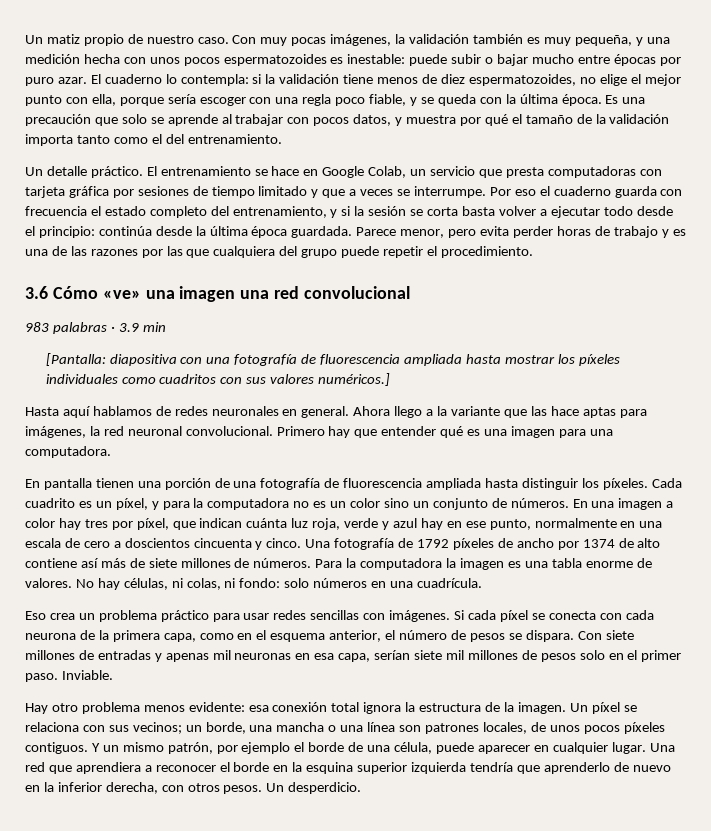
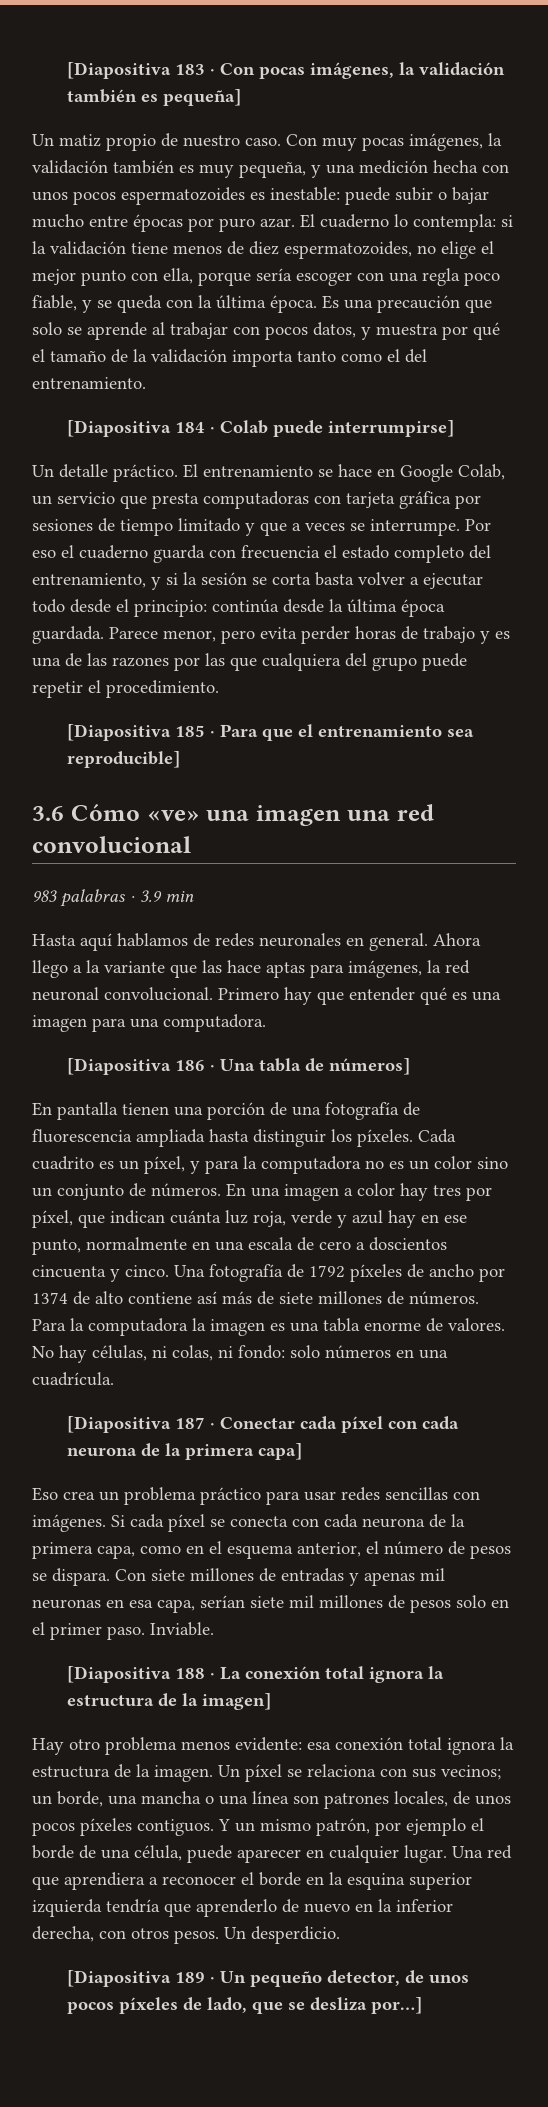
(25, 39) none -> [66,62,505,79] [66,89,241,106] [Diapositiva 183 · Con pocas imágenes, la validación también es pequeña] //
(282, 139) none -> [66,420,454,437] // [Diapositiva 184 · Colab puede interrumpirse]
(533, 252) none -> [66,724,474,741] [66,751,180,768] // [Diapositiva 185 · Para que el entrenamiento sea reproducible]
[45,353,620,366] [45,373,391,386] // [Pantalla: diapositiva con una fotografía de fluorescencia ampliada hasta mostrar los píxeles individuales como cuadritos con sus valores numéricos.] -> (194, 896) none
(111, 452) none -> [66,1058,410,1075] // [Diapositiva 186 · Una tabla de números]
(482, 583) none -> [66,1416,459,1433] [66,1443,302,1460] // [Diapositiva 187 · Conectar cada píxel con cada neurona de la primera capa]
(113, 675) none -> [66,1666,444,1683] [66,1693,271,1710] // [Diapositiva 188 · La conexión total ignora la estructura de la imagen]
(362, 788) none -> [66,1970,469,1987] [66,1997,422,2014] // [Diapositiva 189 · Un pequeño detector, de unos pocos píxeles de lado, que se desliza por…]

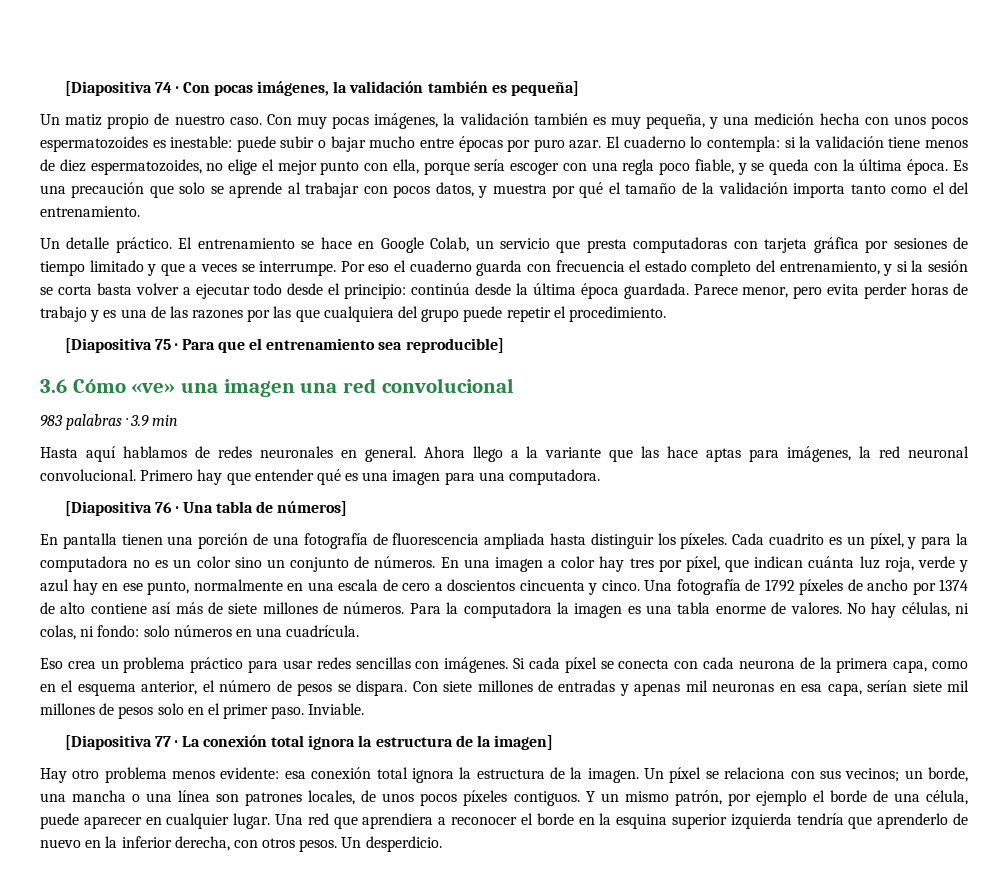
[66,62,205,79] [Diapositiva 183 -> [65,81,173,96] [Diapositiva 74
[66,420,454,437] // [Diapositiva 184 · Colab puede interrumpirse] -> (140, 211) none
[174,725,205,737] 185 -> [155,339,172,350] 75
[174,1060,205,1071] 186 -> [155,502,173,513] 76
[66,1416,459,1433] [66,1443,302,1460] // [Diapositiva 187 · Conectar cada píxel con cada neurona de la primera capa] -> (360, 631) none
[174,1668,205,1679] 188 -> [155,736,172,747] 77
[66,1970,469,1987] [66,1997,422,2014] // [Diapositiva 189 · Un pequeño detector, de unos pocos píxeles de lado, que se desliza por…] -> (442, 844) none

